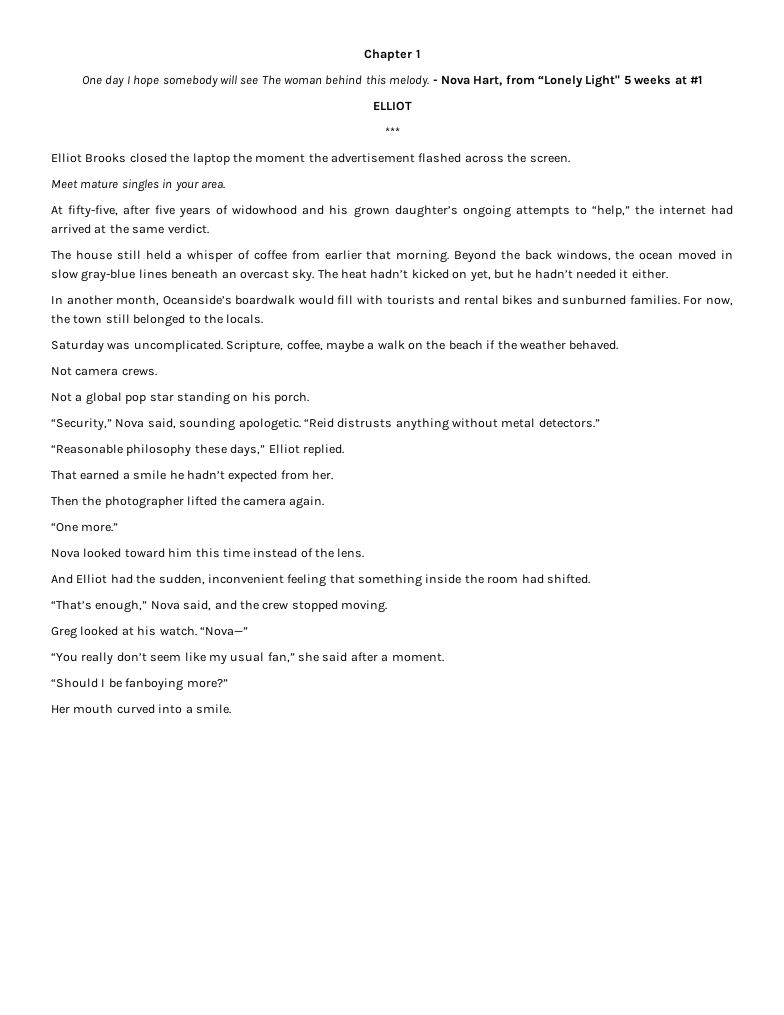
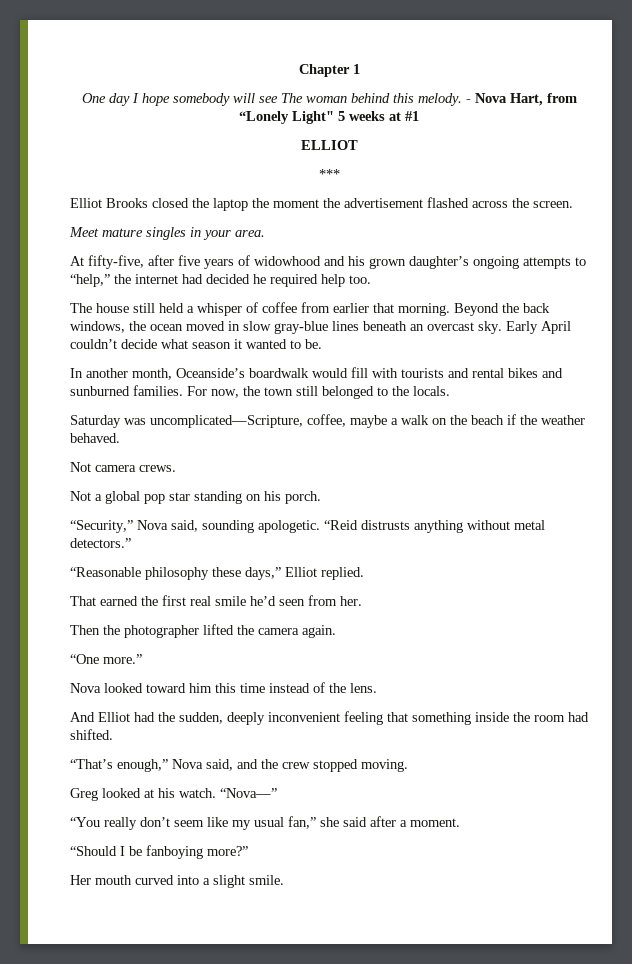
[51,224,209,234] arrived at the same verdict. -> [206,274,371,287] decided he required help too.
[317,269,668,282] The heat hadn’t kicked on yet, but he hadn’t needed it either. -> [506,321,571,334] [70,339,322,349] Early April couldn’t decide what season it wanted to be.
[133,340,284,352] uncomplicated. Scripture, -> [150,415,303,428] uncomplicated—Scripture,
[122,470,278,482] a smile he hadn’t expected -> [141,595,305,606] the first real smile he’d seen
(205, 579) none -> [227,712,265,725] deeply
(193, 710) none -> [213,875,245,888] slight

